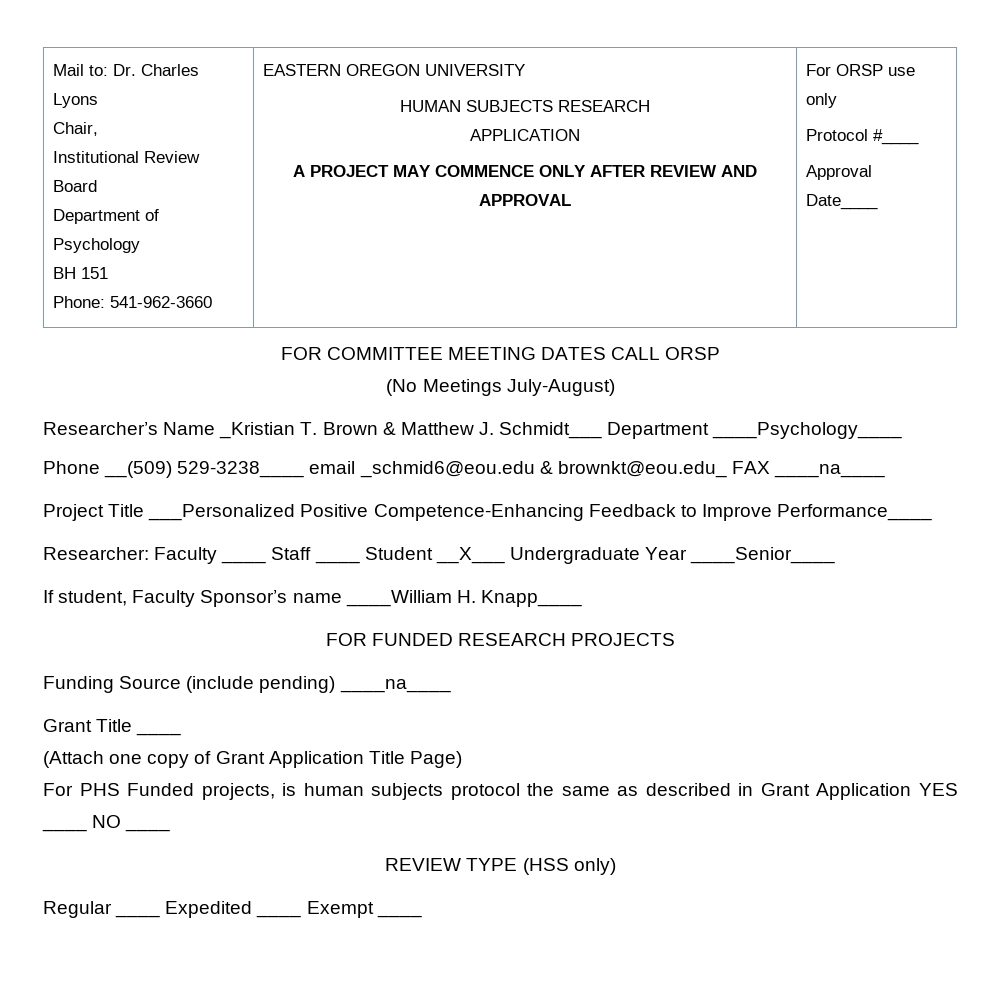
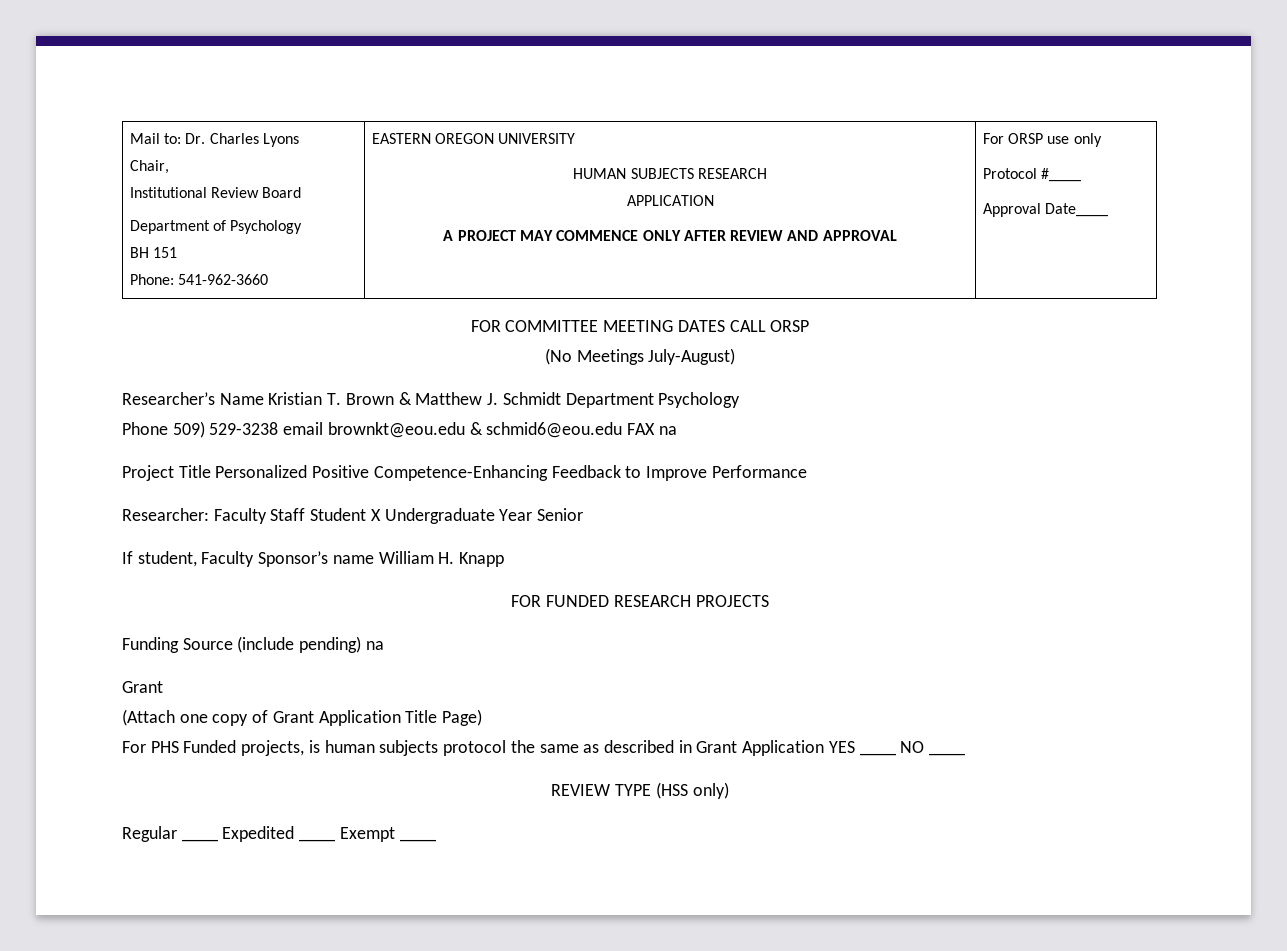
[219,422,296,439] _Kristian -> [268,392,323,405] Kristian
[499,422,903,439] [43,461,886,478] Schmidt___ Department ____Psychology____ // Phone __(509) 529-3238____ email _schmid6@eou.edu & brownkt@eou.edu_ FAX ____na____ -> [502,392,741,408] [122,421,677,438] Schmidt Department Psychology // Phone 509) 529-3238 email brownkt@eou.edu & schmid6@eou.edu FAX na
[148,504,296,521] ___Personalized -> [215,465,308,478] Personalized
[777,504,933,521] Performance____ -> [711,465,807,478] Performance
[221,560,267,564] [271,547,312,560] [314,560,360,564] [364,547,505,564] ____ Staff ____ Student __X___ -> [270,508,381,521] Staff Student X
[690,547,836,564] ____Senior____ -> [537,508,584,521] Senior
[345,590,582,607] ____William H. Knapp____ -> [378,551,505,567] William H. Knapp
[339,679,451,693] [43,719,133,732] [136,732,182,736] ____na____ // Grant Title ____ -> [365,641,384,650] [122,681,163,693] na // Grant

